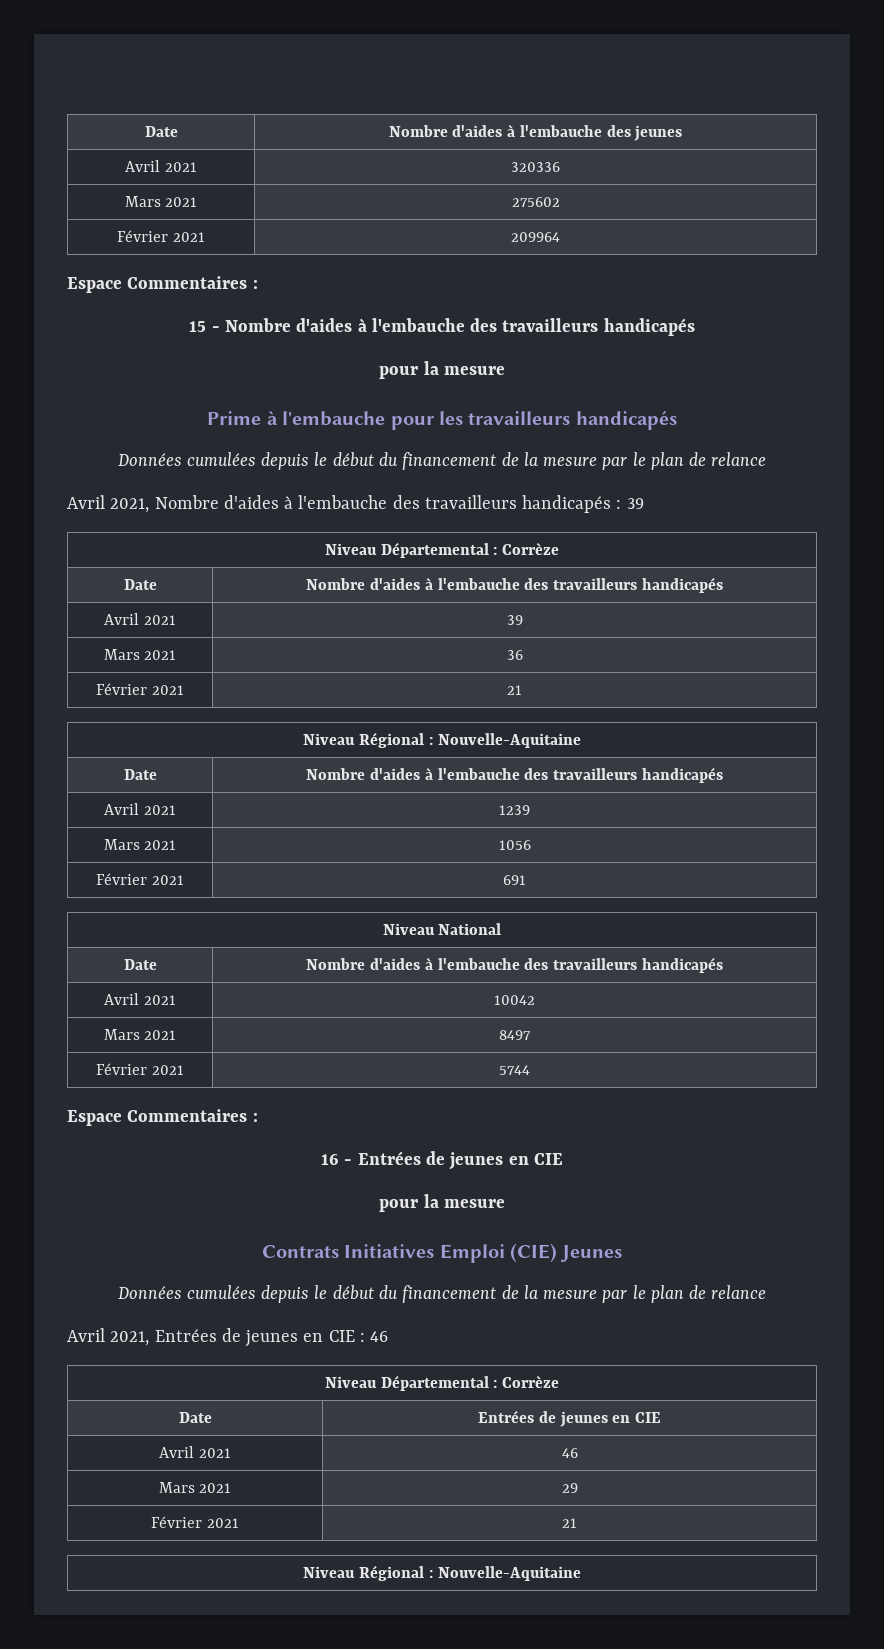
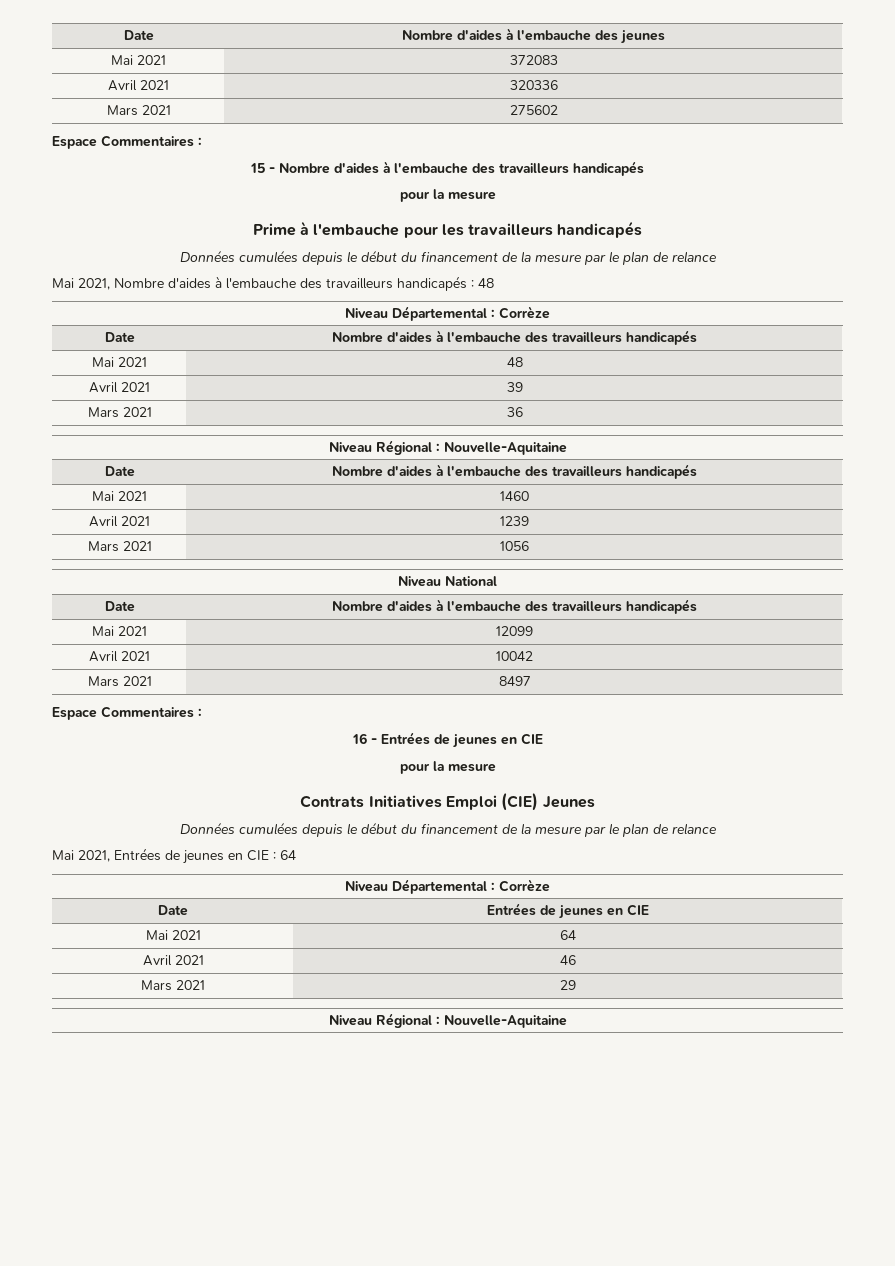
(683, 133) none -> [111,55,166,65] [509,55,558,65] // Mai 2021 | 372083
[117,230,205,242] [511,232,560,242] // Février 2021 | 209964 -> (558, 110) none
[67,495,105,509] Avril -> [52,278,74,288] Mai
[626,498,644,509] 39 -> [478,278,494,288] 48
(723, 585) none -> [92,357,147,367] [506,357,523,367] // Mai 2021 | 48
[96,683,184,695] [507,685,522,695] // Février 2021 | 21 -> (523, 412) none
(723, 775) none -> [92,491,147,501] [500,491,529,501] // Mai 2021 | 1460
[96,873,184,885] [503,875,526,885] // Février 2021 | 691 -> (529, 546) none
(723, 965) none -> [92,626,147,636] [496,626,533,636] // Mai 2021 | 12099
[96,1063,184,1075] [499,1065,530,1075] // Février 2021 | 5744 -> (531, 681) none
[67,1328,105,1342] Avril -> [52,850,74,860] Mai
[370,1331,389,1342] 46 -> [280,850,296,860] 64
(661, 1417) none -> [145,930,201,940] [560,930,576,940] // Mai 2021 | 64
[151,1516,239,1528] [562,1518,577,1528] // Février 2021 | 21 -> (576, 985) none

